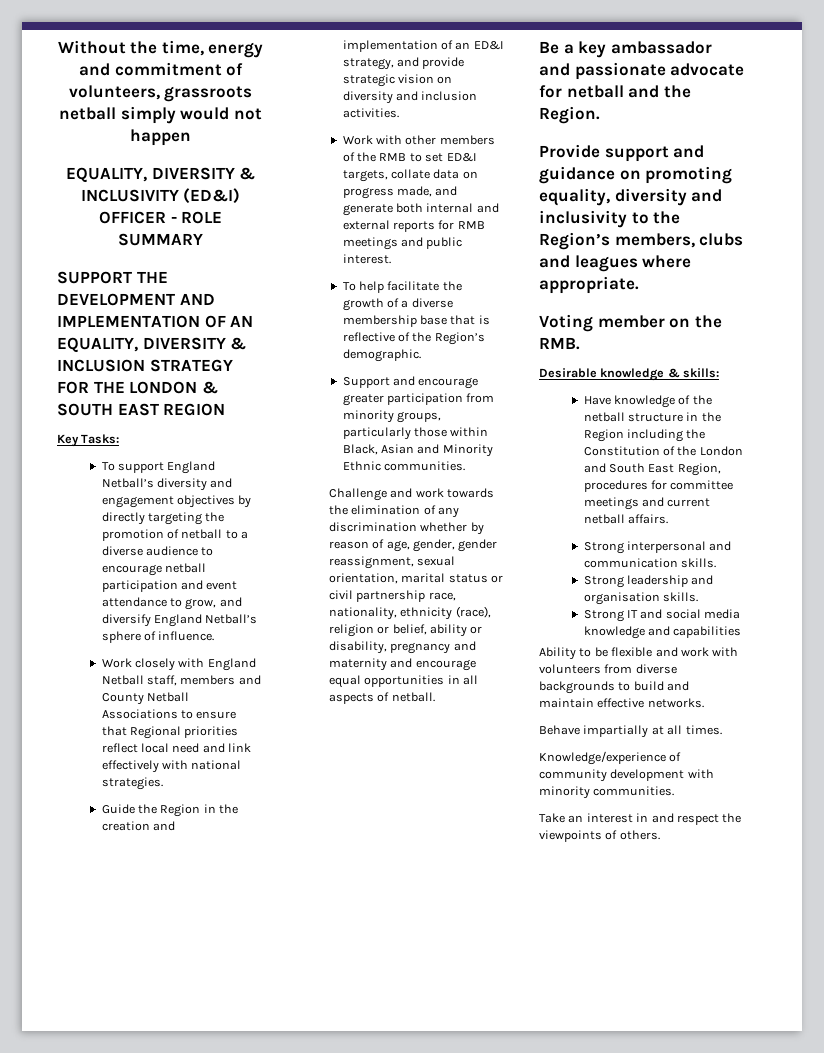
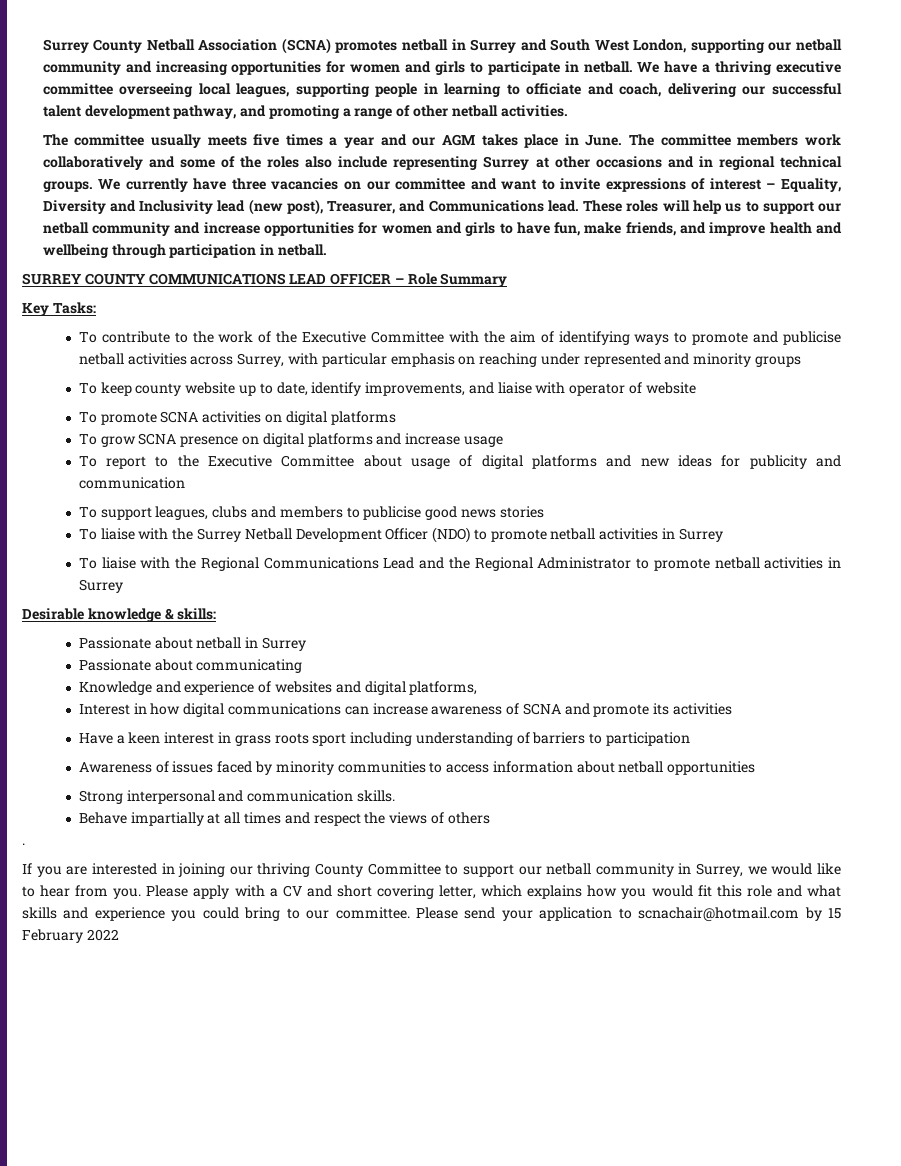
[57,40,264,58] [78,62,244,76] [68,85,253,102] [59,106,262,124] [130,129,191,146] [65,167,256,183] [80,188,241,204] [98,211,223,224] [118,233,203,246] [57,271,168,284] [57,293,215,306] [57,315,254,328] [57,337,247,353] [57,359,233,372] [57,381,218,394] [57,403,226,416] [57,434,120,447] [101,461,216,474] [101,478,233,491] [101,495,252,508] [101,512,225,525] [101,529,249,541] [101,546,214,556] [101,563,207,576] [101,580,238,592] [101,597,242,610] [101,614,258,627] [101,631,215,643] [101,658,256,671] [101,675,261,686] [101,692,190,705] [101,709,237,719] [101,726,239,739] [101,743,252,753] [101,760,242,773] [101,777,163,790] [101,804,239,817] [101,821,176,831] [342,40,504,52] [342,57,465,70] [342,74,453,87] [342,91,478,104] [342,108,399,118] [342,135,495,145] [342,152,477,162] [342,169,478,182] [342,186,458,199] [342,203,499,216] [342,220,485,232] [342,237,463,250] [342,254,391,264] [342,281,462,293] [342,298,453,311] [342,315,490,327] [342,332,485,345] [342,349,421,362] [342,376,479,389] [342,393,495,406] [342,410,442,423] [342,427,489,440] [342,444,493,457] [342,461,466,471] [328,488,495,501] [328,505,460,518] [328,522,484,535] [328,539,498,552] [328,556,456,569] [328,573,504,584] [328,590,456,602] [328,606,491,620] [328,624,483,637] [328,641,476,654] [328,658,476,671] [328,675,479,688] [328,692,435,704] [539,41,712,58] [539,62,745,80] [539,85,691,98] [539,106,600,124] [539,144,705,162] [539,166,733,184] [539,188,723,206] [539,210,681,228] [539,232,744,250] [539,255,692,272] [539,276,639,294] [539,314,722,332] [539,337,580,350] [539,368,720,381] [583,395,712,408] [583,412,721,422] [583,429,706,442] [583,446,743,456] [583,463,721,476] [583,480,734,492] [583,497,711,510] [583,514,669,524] Without the time, energy and commitment of volunteers, grassroots netball simply would not happen // EQUALITY, DIVERSITY & INCLUSIVITY (ED&I) OFFICER - ROLE SUMMARY // SUPPORT THE DEVELOPMENT AND IMPLEMENTATION OF AN EQUALITY, DIVERSITY & INCLUSION STRATEGY FOR THE LONDON & SOUTH EAST REGION // Key Tasks: // To support England Netball’s diversity and engagement objectives by directly targeting the promotion of netball to a diverse audience to encourage netball participation and event attendance to grow, and diversify England Netball’s sphere of influence. // Work closely with England Netball staff, members and County Netball Associations to ensure that Regional priorities reflect local need and link effectively with national strategies. // Guide the Region in the creation and implementation of an ED&I strategy, and provide strategic vision on diversity and inclusion activities. // Work with other members of the RMB to set ED&I targets, collate data on progress made, and generate both internal and external reports for RMB meetings and public interest. // To help facilitate the growth of a diverse membership base that is reflective of the Region’s demographic. // Support and encourage greater participation from minority groups, particularly those within Black, Asian and Minority Ethnic communities. // Challenge and work towards the elimination of any discrimination whether by reason of age, gender, gender reassignment, sexual orientation, marital status or civil partnership race, nationality, ethnicity (race), religion or belief, ability or disability, pregnancy and maternity and encourage equal opportunities in all aspects of netball. // Be a key ambassador and passionate advocate for netball and the Region. // Provide support and guidance on promoting equality, diversity and inclusivity to the Region’s members, clubs and leagues where appropriate. // Voting member on the RMB. // Desirable knowledge & skills: // Have knowledge of the netball structure in the Region including the Constitution of the London and South East Region, procedures for committee meetings and current netball affairs. -> [42,38,842,54] [42,61,842,75] [42,83,842,97] [42,105,568,119] [42,134,842,148] [42,156,843,170] [42,178,842,192] [42,199,841,215] [42,222,843,236] [42,244,327,258] [22,273,508,287] [22,302,96,316] [78,331,842,345] [78,353,801,367] [78,382,696,396] [78,411,396,425] [78,433,503,447] [78,455,842,469] [78,477,185,489] [78,506,544,520] [78,527,723,543] [78,557,842,571] [78,579,123,593] [22,608,217,622] [78,637,306,651] [78,659,303,673] [78,681,478,695] [78,703,732,717] [78,732,690,746] [78,761,756,775] Surrey County Netball Association (SCNA) promotes netball in Surrey and South West London, supporting our netball community and increasing opportunities for women and girls to participate in netball. We have a thriving executive committee overseeing local leagues, supporting people in learning to officiate and coach, delivering our successful talent development pathway, and promoting a range of other netball activities. // The committee usually meets five times a year and our AGM takes place in June. The committee members work collaboratively and some of the roles also include representing Surrey at other occasions and in regional technical groups. We currently have three vacancies on our committee and want to invite expressions of interest – Equality, Diversity and Inclusivity lead (new post), Treasurer, and Communications lead. These roles will help us to support our netball community and increase opportunities for women and girls to have fun, make friends, and improve health and wellbeing through participation in netball. // SURREY COUNTY COMMUNICATIONS LEAD OFFICER – Role Summary // Key Tasks: // To contribute to the work of the Executive Committee with the aim of identifying ways to promote and publicise netball activities across Surrey, with particular emphasis on reaching under represented and minority groups // To keep county website up to date, identify improvements, and liaise with operator of website // To promote SCNA activities on digital platforms // To grow SCNA presence on digital platforms and increase usage // To report to the Executive Committee about usage of digital platforms and new ideas for publicity and communication // To support leagues, clubs and members to publicise good news stories // To liaise with the Surrey Netball Development Officer (NDO) to promote netball activities in Surrey // To liaise with the Regional Communications Lead and the Regional Administrator to promote netball activities in Surrey // Desirable knowledge & skills: // Passionate about netball in Surrey // Passionate about communicating // Knowledge and experience of websites and digital platforms, // Interest in how digital communications can increase awareness of SCNA and promote its activities // Have a keen interest in grass roots sport including understanding of barriers to participation // Awareness of issues faced by minority communities to access information about netball opportunities
[583,575,714,588] [583,592,699,605] [583,609,741,622] [583,626,742,639] [539,647,739,660] [539,664,677,674] [539,681,690,694] [539,698,704,708] [539,725,722,738] [539,751,682,765] [539,769,714,782] [539,786,675,799] [539,813,742,825] [539,830,660,842] Strong leadership and organisation skills. // Strong IT and social media knowledge and capabilities // Ability to be flexible and work with volunteers from diverse backgrounds to build and maintain effective networks. // Behave impartially at all times. // Knowledge/experience of community development with minority communities. // Take an interest in and respect the viewpoints of others. -> [78,812,490,826] [22,843,25,845] [22,863,842,877] [22,885,842,899] [22,907,841,922] [22,929,119,943] Behave impartially at all times and respect the views of others // . // If you are interested in joining our thriving County Committee to support our netball community in Surrey, we would like to hear from you. Please apply with a CV and short covering letter, which explains how you would fit this role and what skills and experience you could bring to our committee. Please send your application to scnachair@hotmail.com by 15 February 2022

